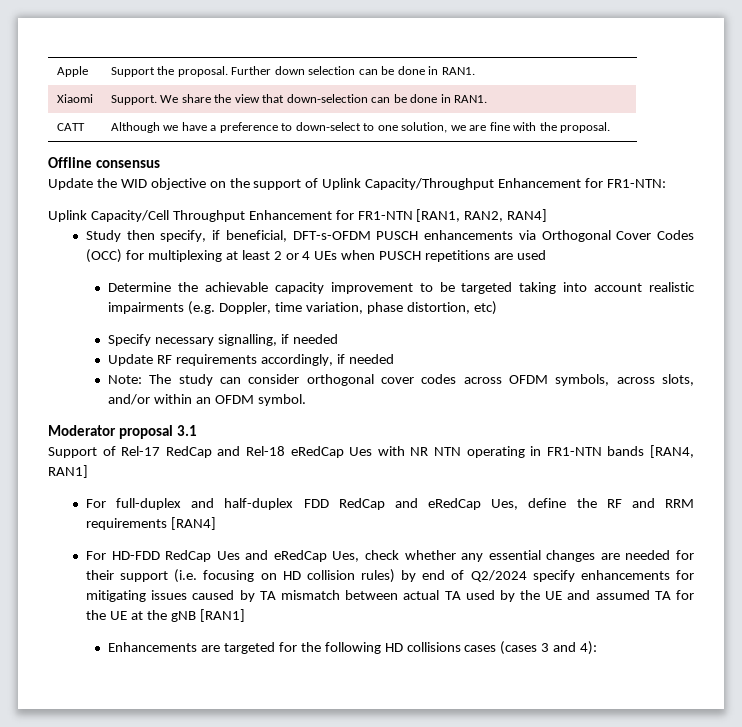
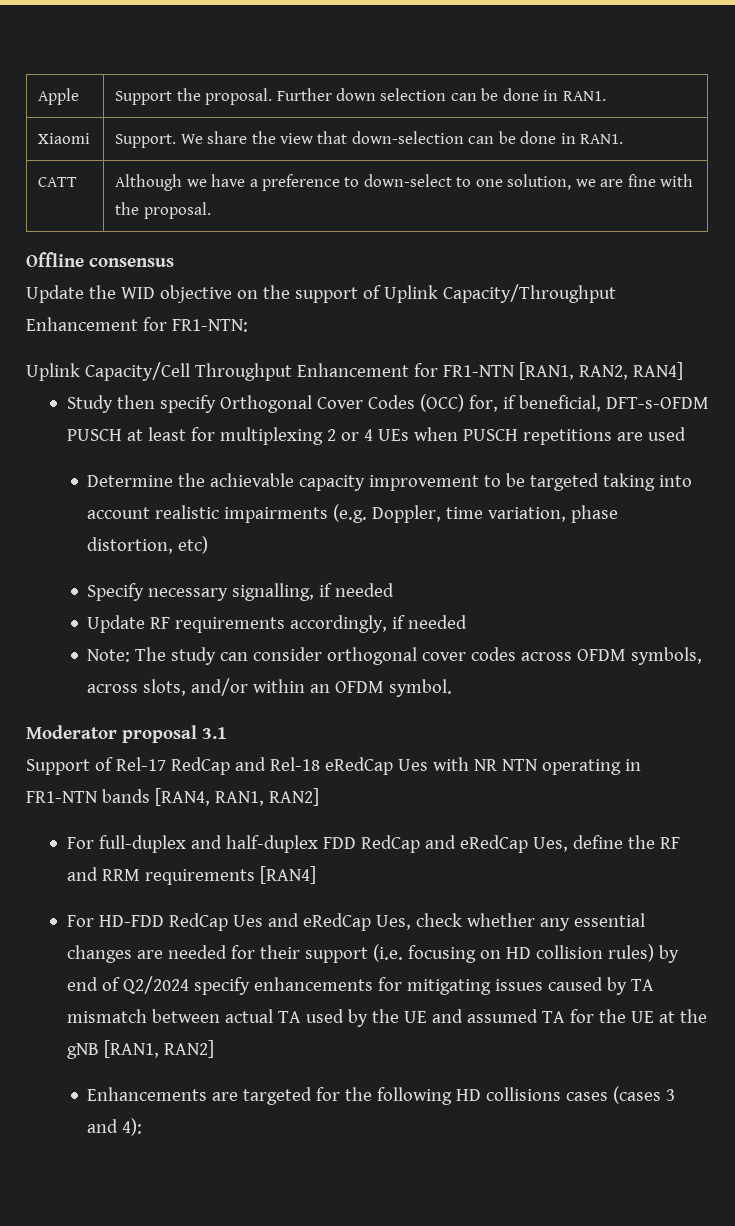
[160,230,694,242] [86,249,270,263] specify, if beneficial, DFT-s-OFDM PUSCH enhancements via Orthogonal Cover Codes (OCC) for multiplexing at least -> [159,394,709,413] [66,427,323,445] specify Orthogonal Cover Codes (OCC) for, if beneficial, DFT-s-OFDM PUSCH at least for multiplexing
[48,465,88,478] RAN1] -> [214,788,319,806] RAN1, RAN2]
[199,609,245,622] [RAN1] -> [103,1040,214,1058] [RAN1, RAN2]

